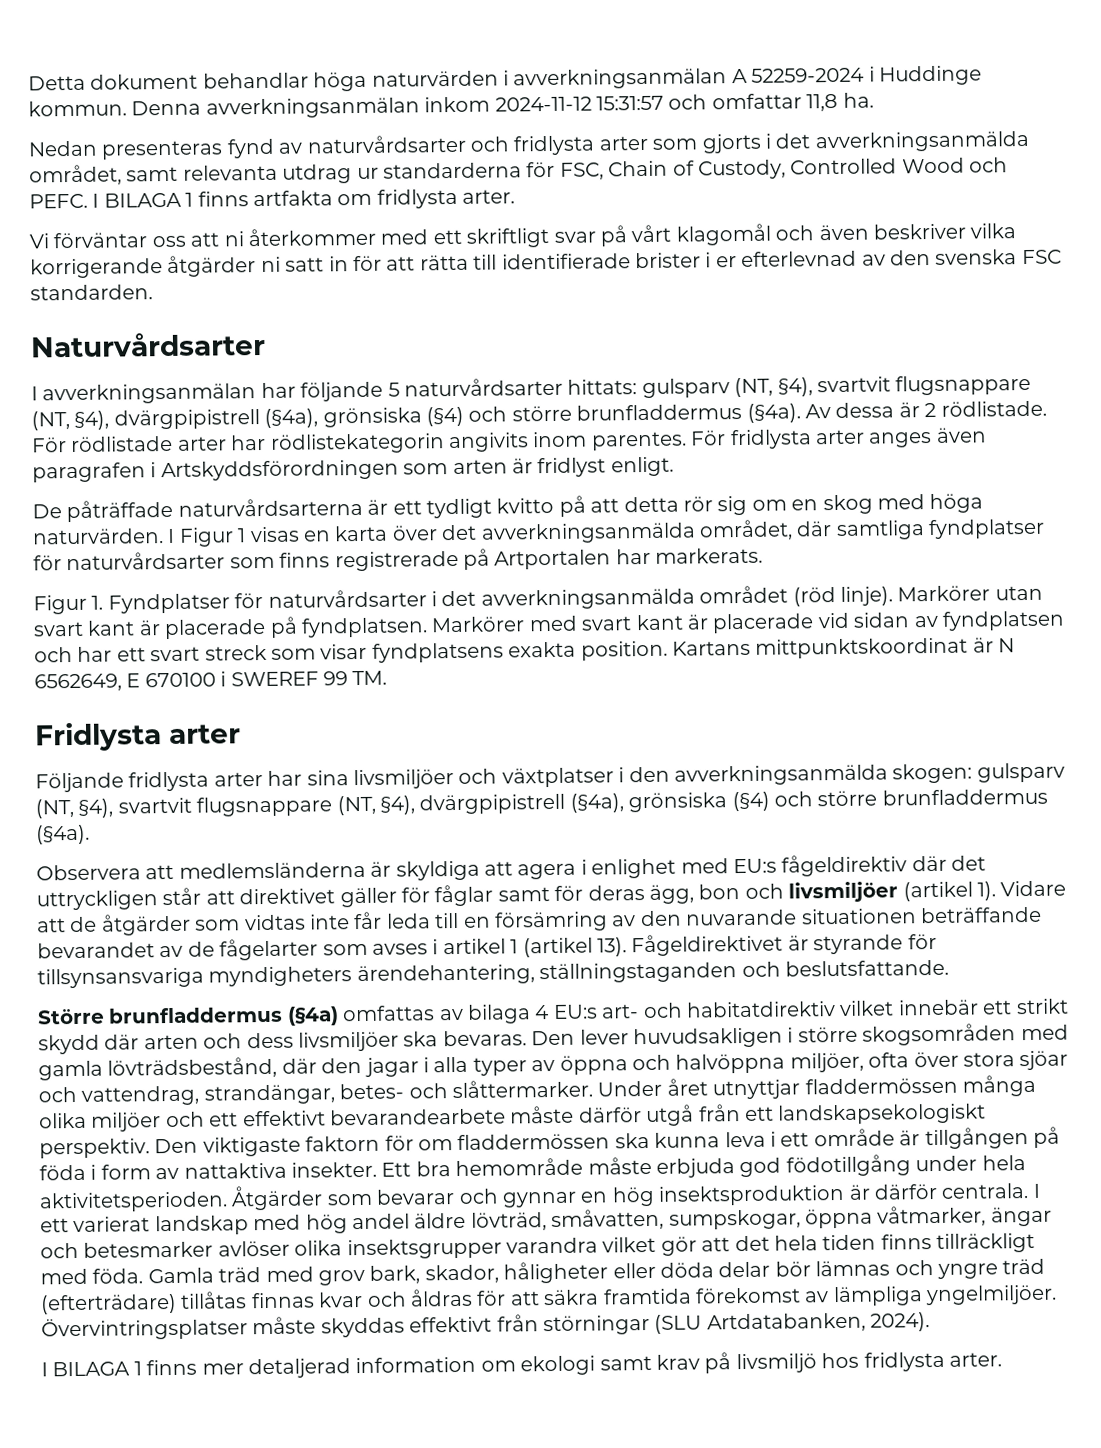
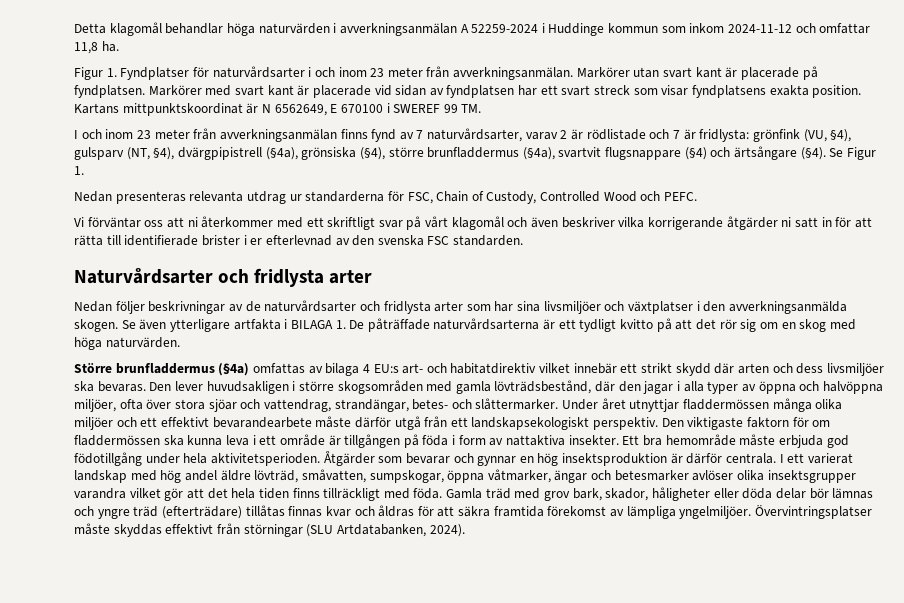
[90,73,199,90] dokument -> [109,22,162,36] klagomål
[28,97,420,119] kommun. Denna avverkningsanmälan -> [608,23,686,33] kommun som
[595,95,664,111] 15:31:57 -> (793, 28) none
[28,130,1030,160] [29,164,179,186] Nedan presenteras fynd av naturvårdsarter och fridlysta arter som gjorts i det avverkningsanmälda området, samt -> [74,66,818,80] [74,85,862,98] [74,103,482,116] [74,128,852,142] [74,146,876,160] [74,166,84,175] [74,191,186,204] Figur 1. Fyndplatser för naturvårdsarter i och inom 23 meter från avverkningsanmälan. Markörer utan svart kant är placerade på fyndplatsen. Markörer med svart kant är placerade vid sidan av fyndplatsen har ett svart streck som visar fyndplatsens exakta position. Kartans mittpunktskoordinat är N 6562649, E 670100 i SWEREF 99 TM. // I och inom 23 meter från avverkningsanmälan finns fynd av 7 naturvårdsarter, varav 2 är rödlistade och 7 är fridlysta: grönfink (VU, §4), gulsparv (NT, §4), dvärgpipistrell (§4a), grönsiska (§4), större brunfladdermus (§4a), svartvit flugsnappare (§4) och ärtsångare (§4). Se Figur 1. // Nedan presenteras
[92,188,516,209] I BILAGA 1 finns artfakta om fridlysta arter. -> (698, 196) none
[31,374,1032,405] [31,400,1047,431] [31,427,987,454] [32,456,674,483] // I avverkningsanmälan har följande 5 naturvårdsarter hittats: gulsparv (NT, §4), svartvit flugsnappare (NT, §4), dvärgpipistrell (§4a), grönsiska (§4) och större brunfladdermus (§4a). Av dessa är 2 rödlistade. För rödlistade arter har rödlistekategorin angivits inom parentes. För fridlysta arter anges även paragrafen i Artskyddsförordningen som arten är fridlyst enligt. // -> [218,268,373,287] [74,300,847,314] [74,319,346,332] och fridlysta arter // Nedan följer beskrivningar av de naturvårdsarter och fridlysta arter som har sina livsmiljöer och växtplatser i den avverkningsanmälda skogen. Se även ytterligare artfakta i BILAGA 1.
[623,496,679,513] detta -> [695,319,716,330] det
[167,518,1046,547] [33,547,764,572] [33,585,1043,615] [33,610,1065,640] [34,637,1016,663] [34,670,388,692] [34,722,241,752] [35,762,1065,793] [35,788,1048,819] [36,824,90,845] [36,854,987,881] [36,880,1067,911] [37,906,1042,936] [37,933,937,961] [37,959,949,989] I Figur 1 visas en karta över det avverkningsanmälda området, där samtliga fyndplatser för naturvårdsarter som finns registrerade på Artportalen har markerats. // Figur 1. Fyndplatser för naturvårdsarter i det avverkningsanmälda området (röd linje). Markörer utan svart kant är placerade på fyndplatsen. Markörer med svart kant är placerade vid sidan av fyndplatsen och har ett svart streck som visar fyndplatsens exakta position. Kartans mittpunktskoordinat är N 6562649, E 670100 i SWEREF 99 TM. // Fridlysta arter // Följande fridlysta arter har sina livsmiljöer och växtplatser i den avverkningsanmälda skogen: gulsparv (NT, §4), svartvit flugsnappare (NT, §4), dvärgpipistrell (§4a), grönsiska (§4) och större brunfladdermus (§4a). // Observera att medlemsländerna är skyldiga att agera i enlighet med EU:s fågeldirektiv där det uttryckligen står att direktivet gäller för fåglar samt för deras ägg, bon och livsmiljöer (artikel 1). Vidare att de åtgärder som vidtas inte får leda till en försämring av den nuvarande situationen beträffande bevarandet av de fågelarter som avses i artikel 1 (artikel 13). Fågeldirektivet är styrande för tillsynsansvariga myndigheters ärendehantering, ställningstaganden och beslutsfattande. -> (180, 342) none
[41,1351,1002,1379] // I BILAGA 1 finns mer detaljerad information om ekologi samt krav på livsmiljö hos fridlysta arter. -> (465, 530) none

